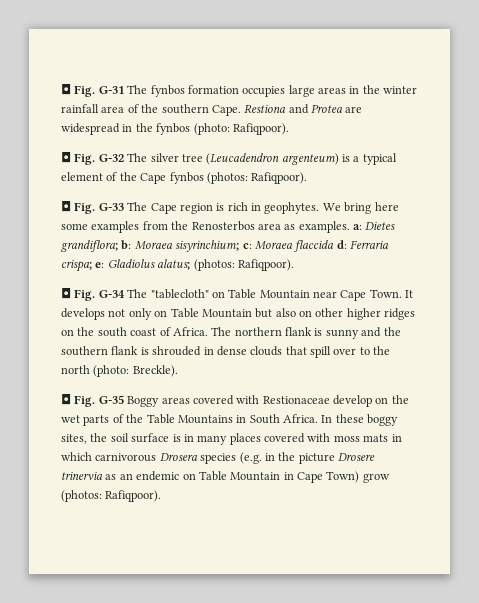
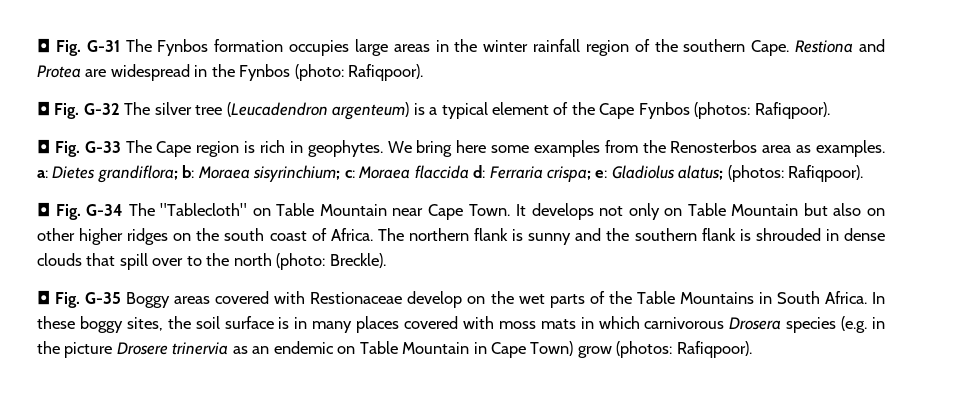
[150,85,185,97] fynbos -> [157,39,209,56] Fynbos
[101,106,125,113] area -> [585,40,629,56] region
[156,123,191,135] fynbos -> [239,64,291,81] Fynbos
[169,172,204,184] fynbos -> [638,102,690,119] Fynbos
[150,289,209,299] "tablecloth" -> [160,203,248,216] "Tablecloth"

